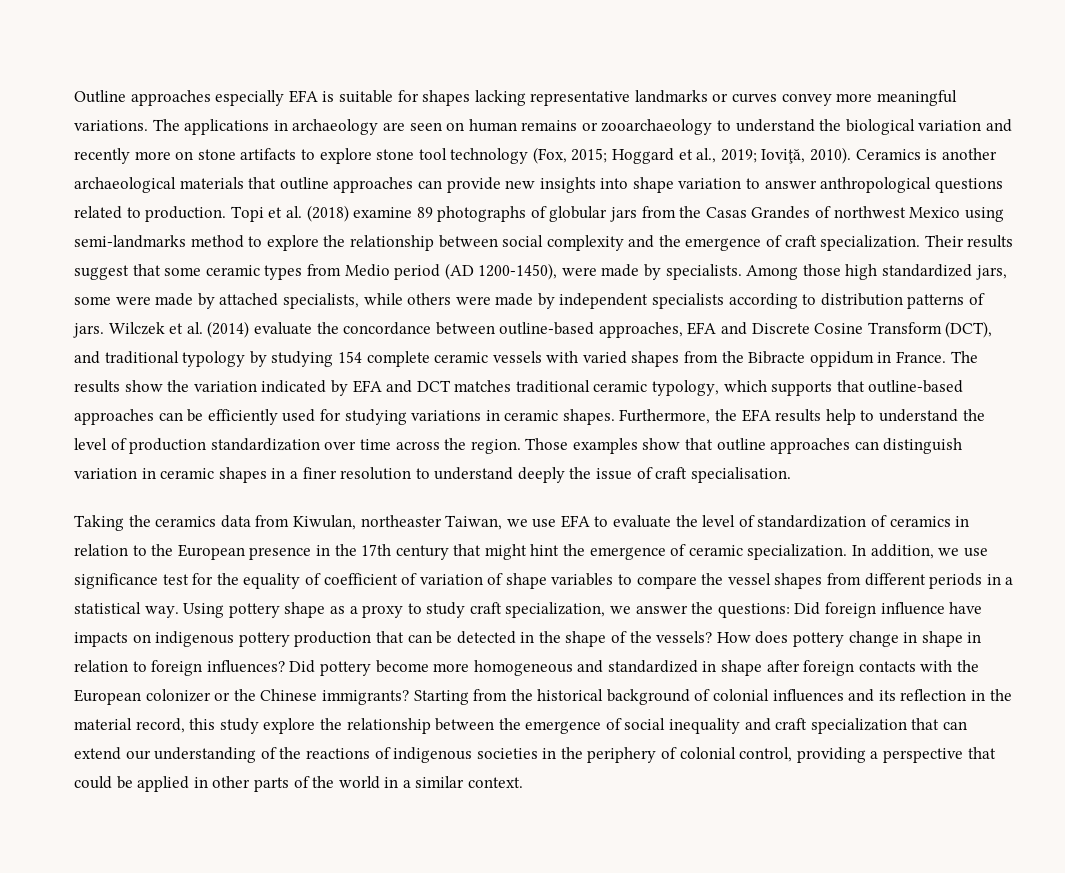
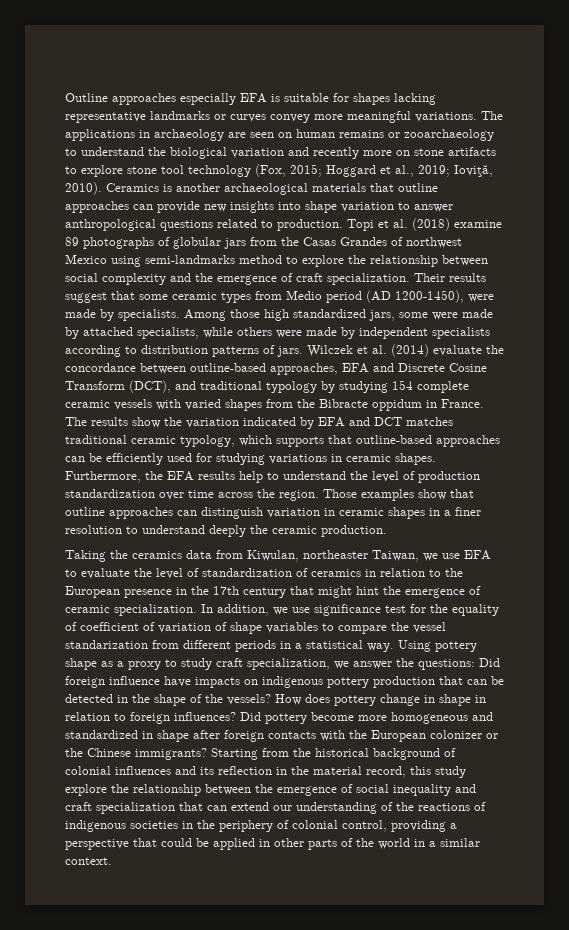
[596,467,791,483] issue of craft specialisation. -> [272,525,387,537] ceramic production.
[774,573,823,589] shapes -> [65,640,148,649] standarization

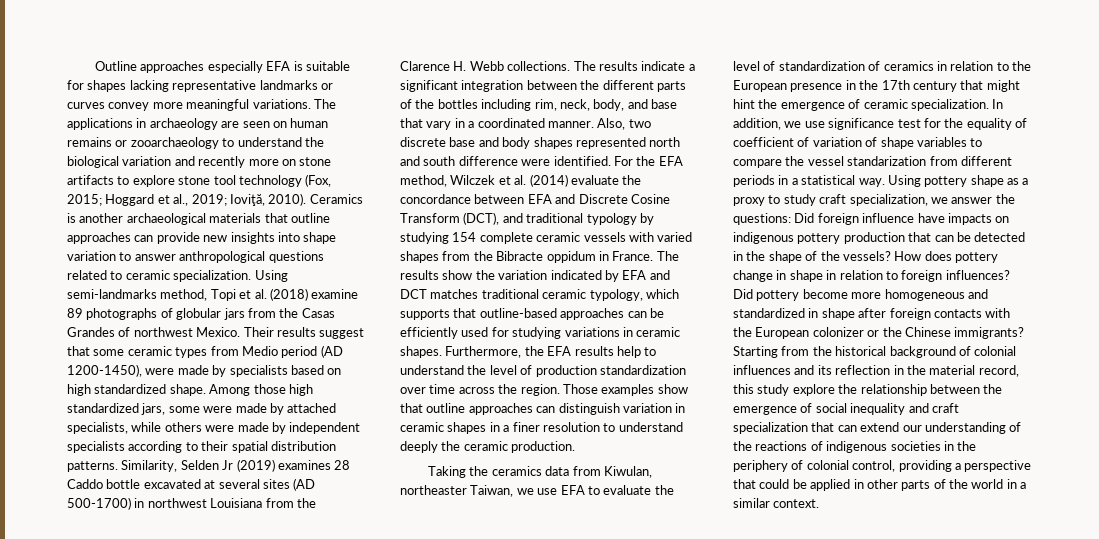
[277,219,343,231] production. -> [125,270,288,282] [67,289,208,301] ceramic specialization. Using semi-landmarks method,
[65,254,488,267] [65,273,410,285] Mexico using semi-landmarks method to explore the relationship between social complexity and the emergence of craft specialization. -> [196,327,241,337] Mexico.
[118,309,180,321] specialists. -> [229,365,342,377] [67,384,206,396] specialists based on high standardized shape.
[141,345,303,357] distribution patterns of jars. -> [201,441,336,453] [67,459,351,472] [67,478,316,491] [67,497,316,510] [400,61,695,71] [400,80,686,92] [400,99,677,111] [400,118,651,130] [400,137,681,149] [400,156,683,166] [400,175,447,187] their spatial distribution patterns. Similarity, Selden Jr (2019) examines 28 Caddo bottle excavated at several sites (AD 500-1700) in northwest Louisiana from the Clarence H. Webb collections. The results indicate a significant integration between the different parts of the bottles including rim, neck, body, and base that vary in a coordinated manner. Also, two discrete base and body shapes represented north and south difference were identified. For the EFA method,
[190,363,338,375] outline-based approaches, -> (525, 199) none

